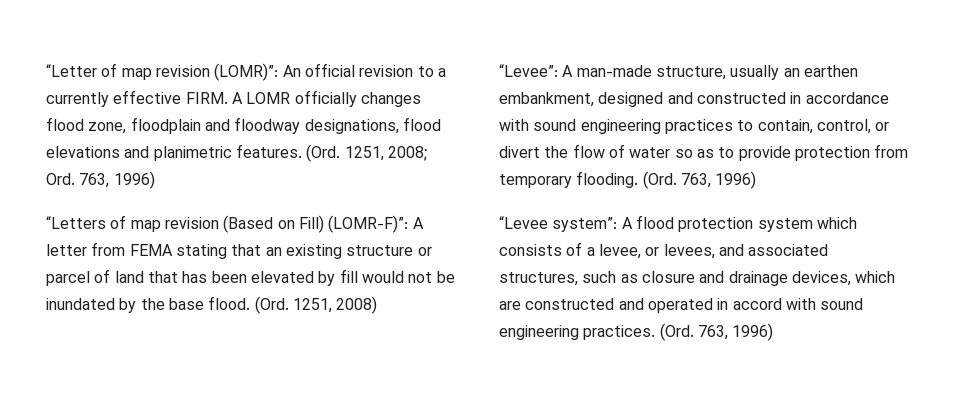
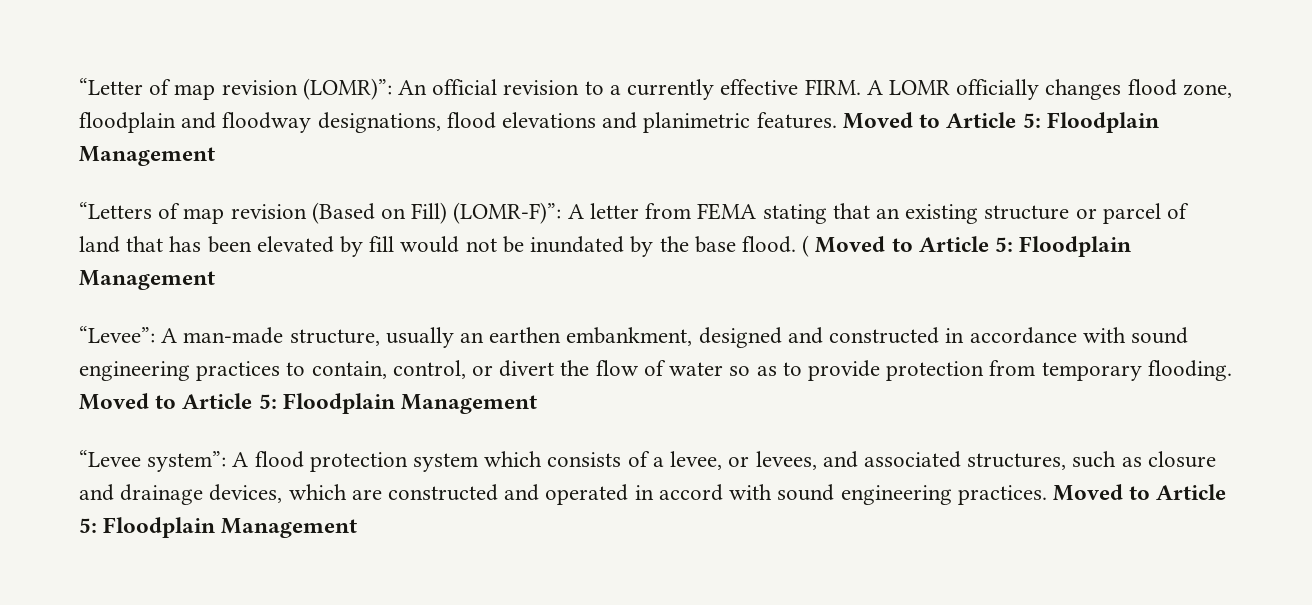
[306,144,427,162] [46,171,155,189] (Ord. 1251, 2008; Ord. 763, 1996) -> [842,112,1159,133] [79,146,215,166] Moved to Article 5: Floodplain Management
[254,296,378,314] (Ord. 1251, 2008) -> [802,235,1132,257] [79,270,215,290] ( Moved to Article 5: Floodplain Management
[642,171,757,189] (Ord. 763, 1996) -> [79,393,538,414] Moved to Article 5: Floodplain Management
[659,323,774,341] (Ord. 763, 1996) -> [1052,484,1227,501] [79,517,358,538] Moved to Article 5: Floodplain Management

